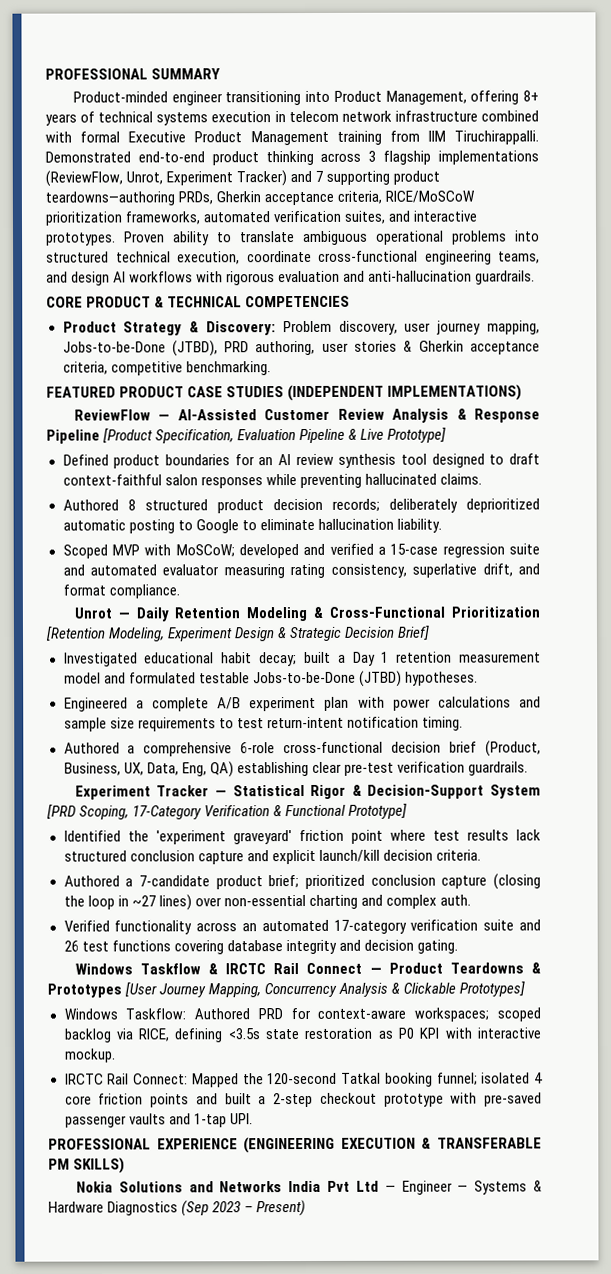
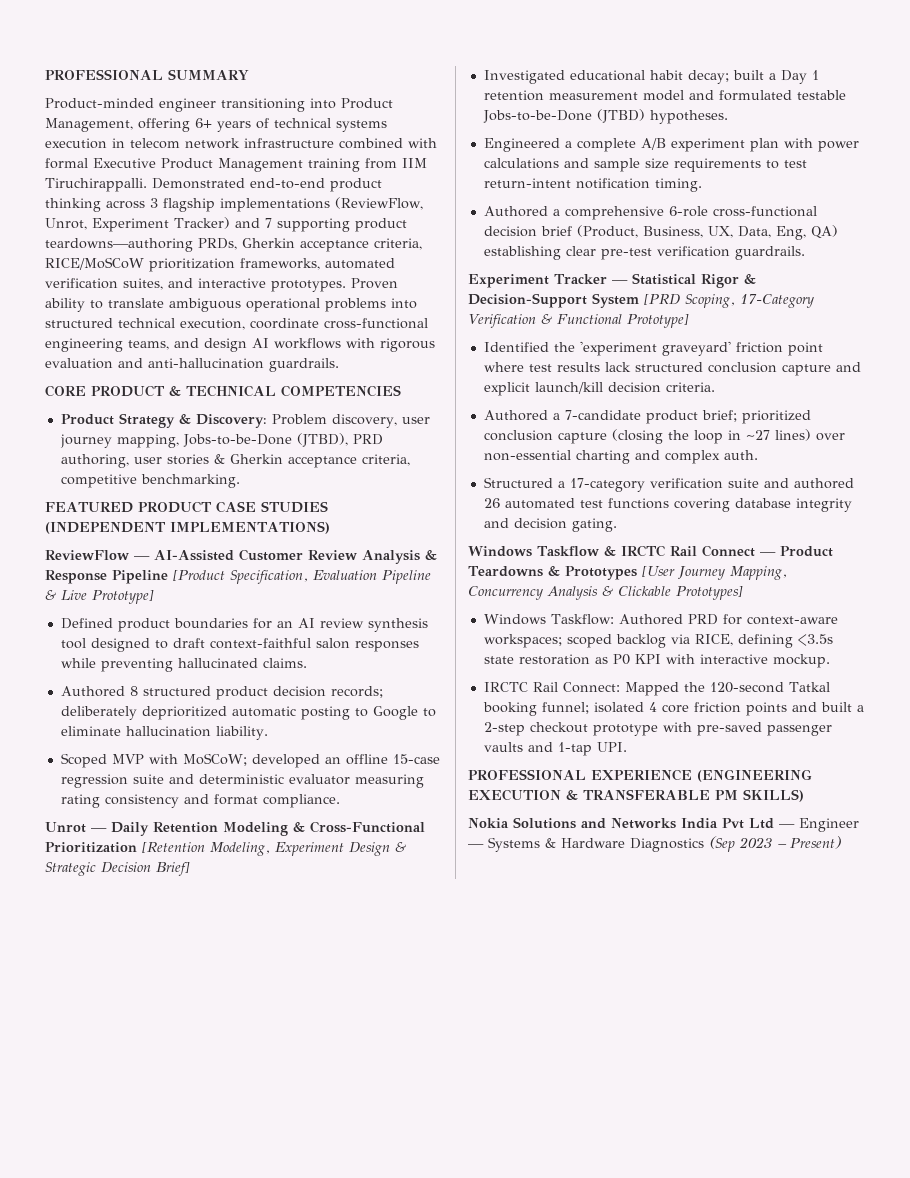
[523,90,539,102] 8+ -> [195,118,212,128] 6+
[303,543,386,556] and verified a -> [324,754,388,765] an offline
[89,564,157,576] automated -> [198,774,284,784] deterministic
[330,563,513,578] consistency, superlative drift, -> [104,794,179,808] consistency
[63,919,329,935] Verified functionality across an automated -> [483,477,565,488] Structured a
[63,940,79,952] 26 -> [793,478,854,489] [483,498,575,509] authored 26 automated

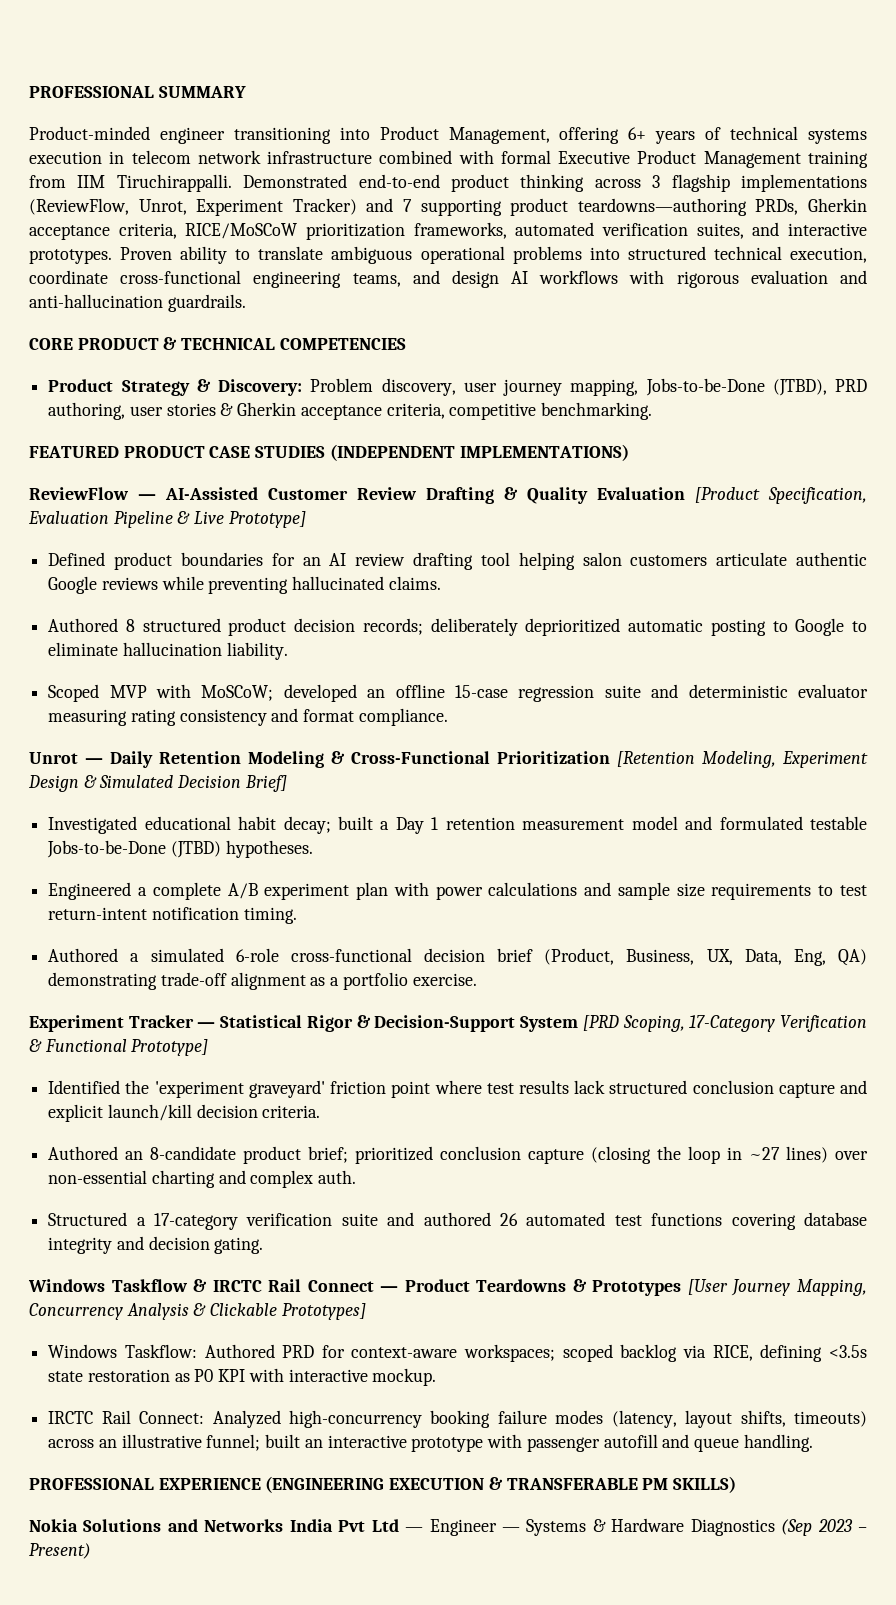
[362,550,437,564] [45,570,168,584] Analysis & Response Pipeline -> [426,487,685,504] Drafting & Quality Evaluation
[367,618,428,632] [60,638,419,652] synthesis tool designed to draft context-faithful salon responses -> [413,552,868,570] [48,576,158,594] drafting tool helping salon customers articulate authentic Google reviews
[45,862,96,876] Strategic -> [99,775,174,788] Simulated
[564,206,664,220] comprehensive -> [150,948,224,962] simulated
[483,246,805,260] establishing clear pre-test verification guardrails. -> [48,972,477,990] demonstrating trade-off alignment as a portfolio exercise.
[552,410,641,420] a 7-candidate -> [125,1146,237,1160] an 8-candidate
[624,682,830,696] [482,702,864,716] [483,722,832,736] [483,742,627,756] Mapped the 120-second Tatkal booking funnel; isolated 4 core friction points and built a 2-step checkout prototype with pre-saved passenger vaults and 1-tap UPI. -> [212,1410,867,1428] [48,1434,813,1452] Analyzed high-concurrency booking failure modes (latency, layout shifts, timeouts) across an illustrative funnel; built an interactive prototype with passenger autofill and queue handling.

